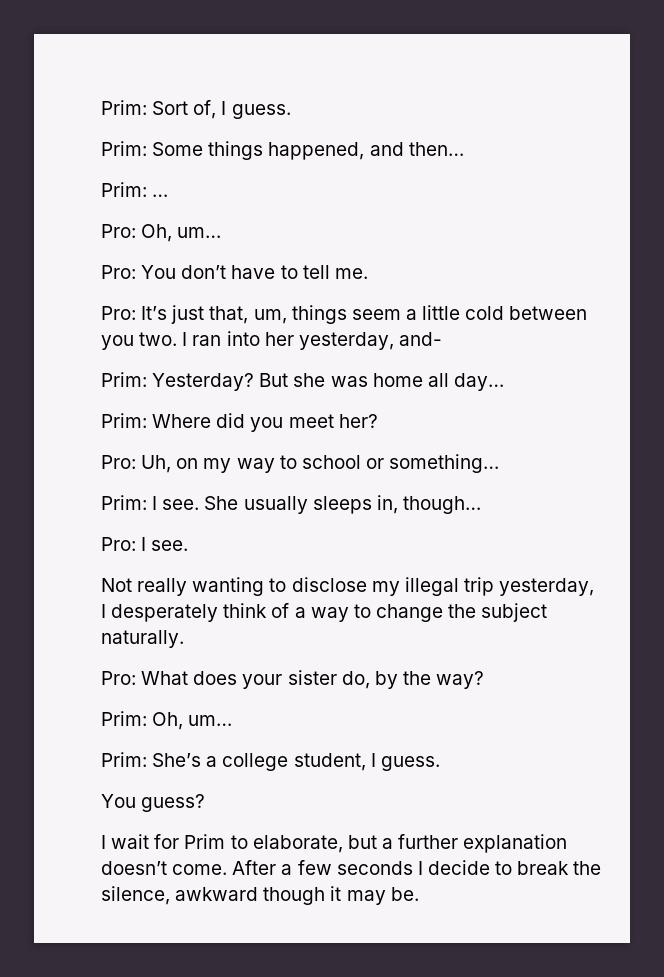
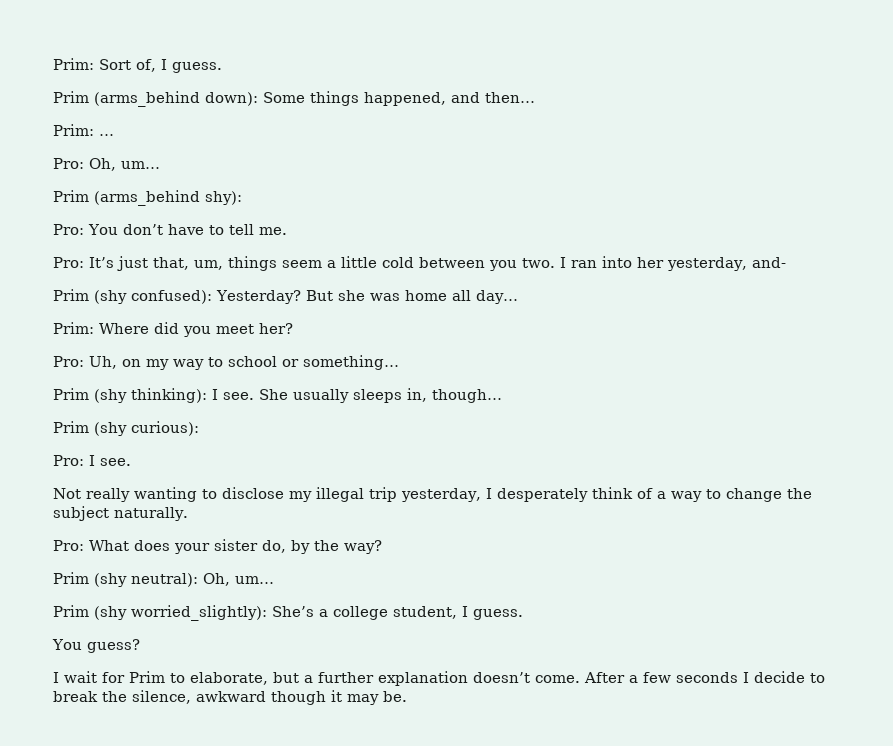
[101,141,147,156] Prim: -> [53,91,258,107] Prim (arms_behind down):
(222, 232) none -> [53,190,242,206] // Prim (arms_behind shy):
[101,372,147,387] Prim: -> [53,289,212,304] Prim (shy confused):
[101,495,147,510] Prim: -> [53,388,207,403] Prim (shy thinking):
(481, 505) none -> [53,421,199,436] // Prim (shy curious):
[101,711,233,730] [101,752,147,767] Prim: Oh, um… // Prim: -> [53,572,274,587] [53,605,267,621] Prim (shy neutral): Oh, um… // Prim (shy worried_slightly):

